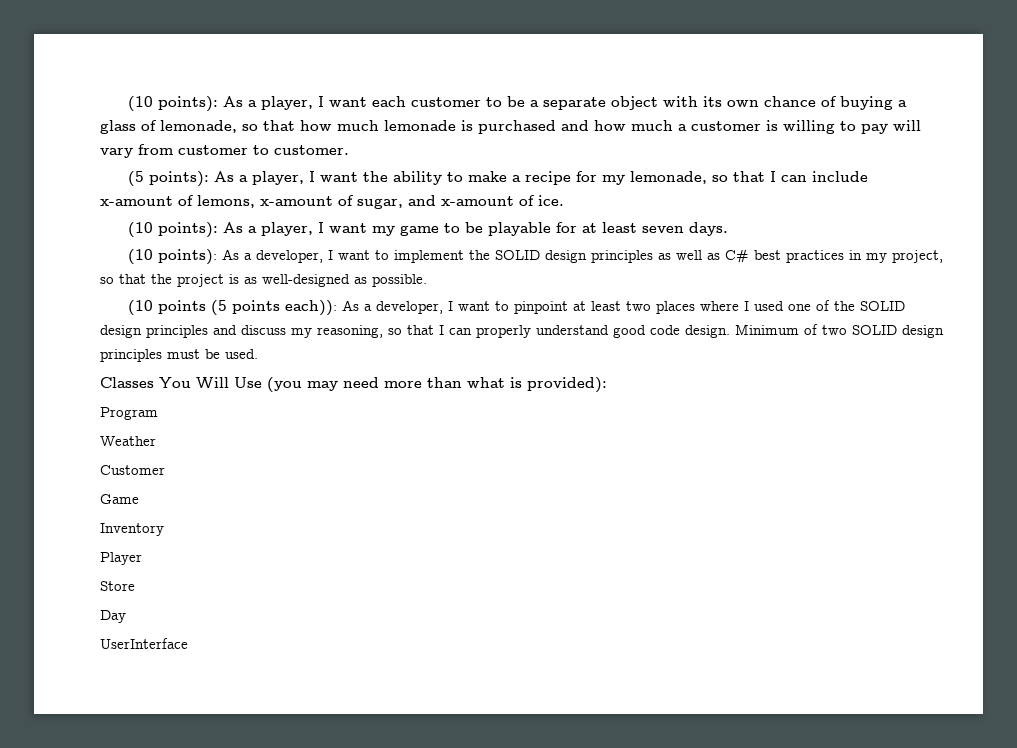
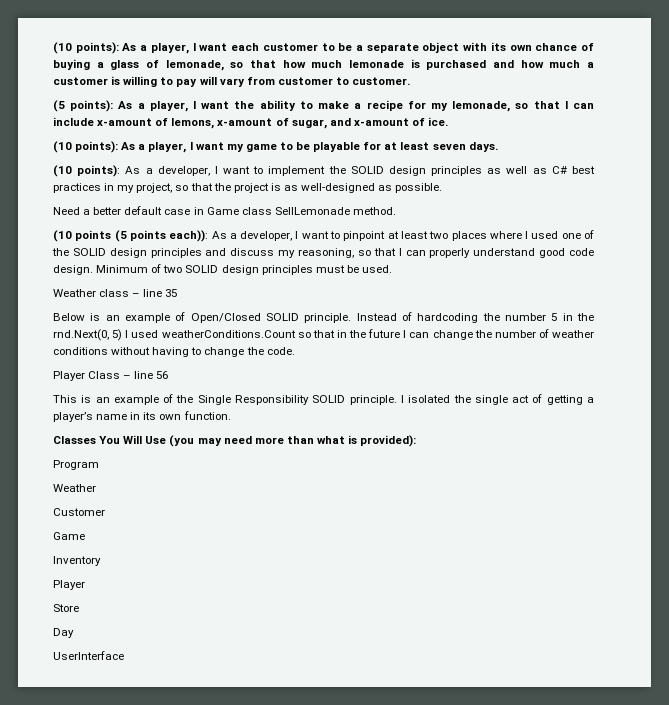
(427, 280) none -> [53,206,396,215] // Need a better default case in Game class SellLemonade method.
(258, 354) none -> [53,289,178,297] [53,312,594,323] [53,329,594,341] [53,347,295,357] [53,371,169,381] [53,394,594,405] [53,411,231,422] // Weather class – line 35 // Below is an example of Open/Closed SOLID principle. Instead of hardcoding the number 5 in the rnd.Next(0, 5) I used weatherConditions.Count so that in the future I can change the number of weather conditions without having to change the code. // Player Class – line 56 // This is an example of the Single Responsibility SOLID principle. I isolated the single act of getting a player’s name in its own function.

